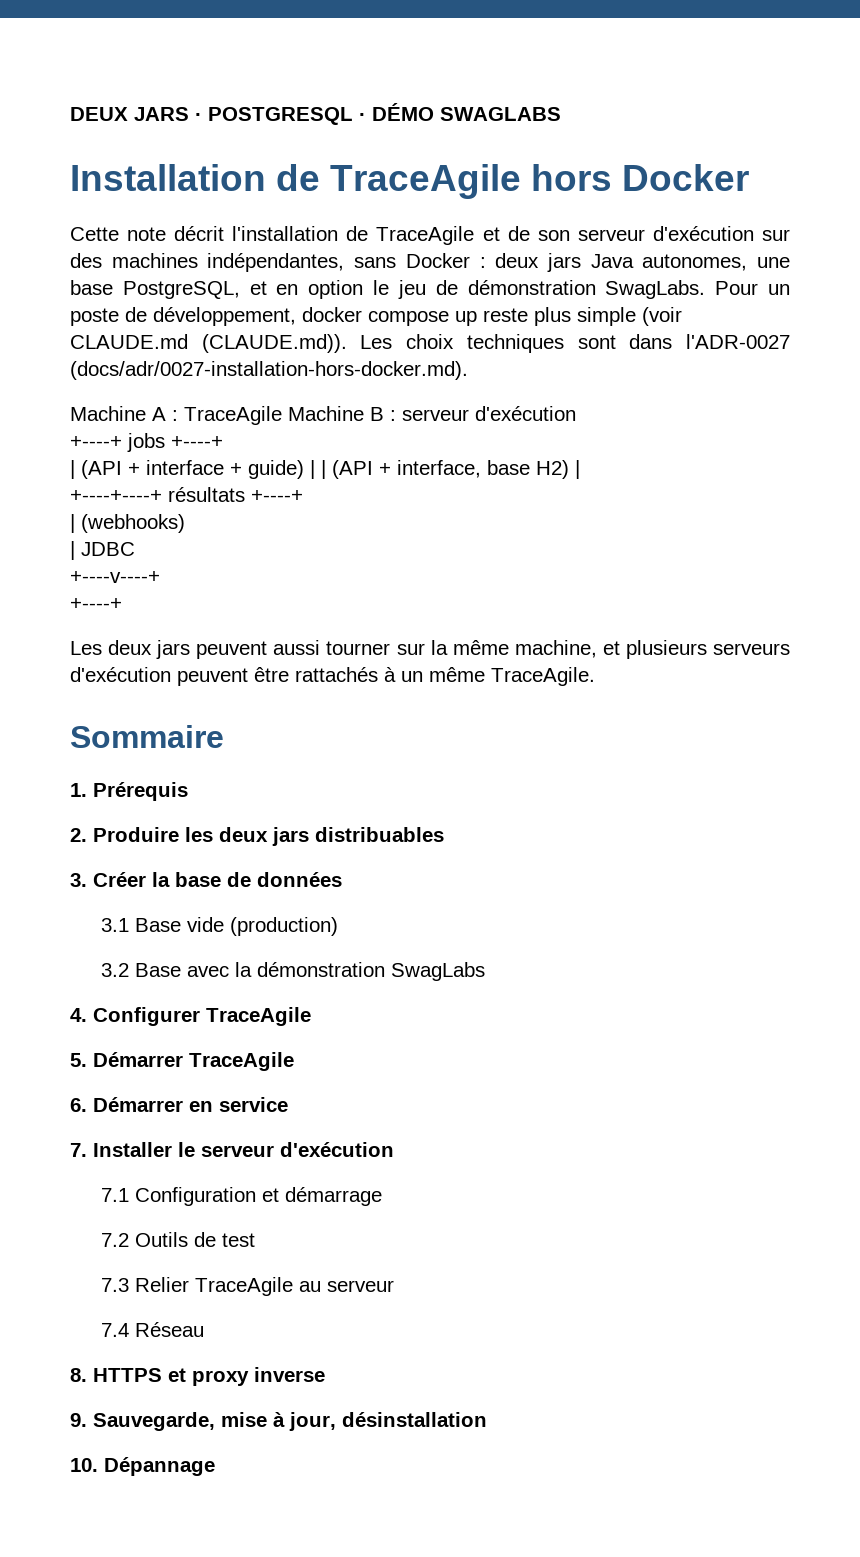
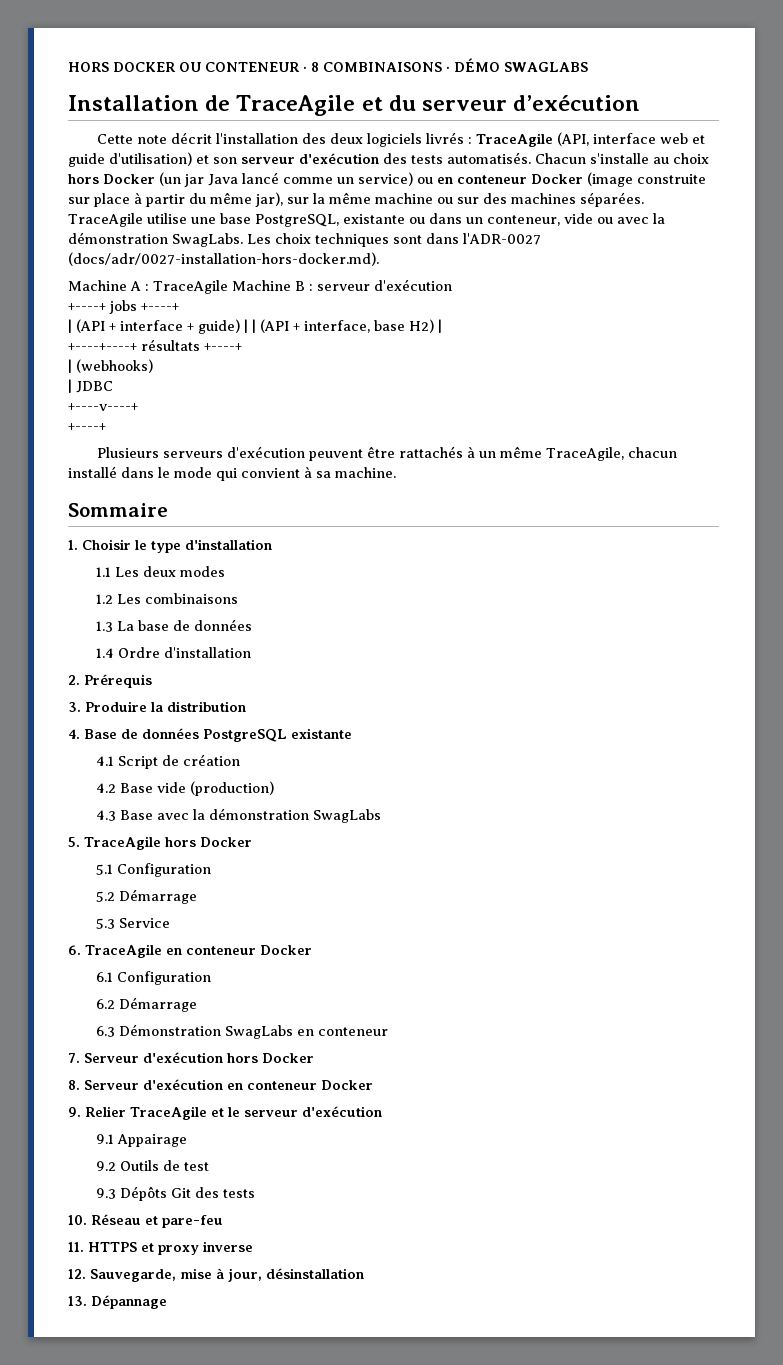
[70,107,353,125] DEUX JARS · POSTGRESQL -> [68,62,442,72] HORS DOCKER OU CONTENEUR · 8 COMBINAISONS
[531,164,749,191] hors Docker -> [361,95,641,111] et du serveur d’exécution
[346,226,790,245] [70,253,790,272] [70,280,791,299] [70,307,682,326] [70,334,347,353] de TraceAgile et de son serveur d'exécution sur des machines indépendantes, sans Docker : deux jars Java autonomes, une base PostgreSQL, et en option le jeu de démonstration SwagLabs. Pour un poste de développement, docker compose up reste plus simple (voir CLAUDE.md (CLAUDE.md)). -> [302,132,706,147] [68,152,709,167] [68,172,706,187] [68,192,644,207] [68,213,665,227] [68,232,243,247] des deux logiciels livrés : TraceAgile (API, interface web et guide d'utilisation) et son serveur d'exécution des tests automatisés. Chacun s'installe au choix hors Docker (un jar Java lancé comme un service) ou en conteneur Docker (image construite sur place à partir du même jar), sur la même machine ou sur des machines séparées. TraceAgile utilise une base PostgreSQL, existante ou dans un conteneur, vide ou avec la démonstration SwagLabs.
[70,640,707,659] Les deux jars peuvent aussi tourner sur la même machine, et plusieurs -> [97,447,160,458] Plusieurs
[491,667,595,686] [70,725,224,748] [70,782,188,801] [70,827,444,846] [70,872,342,887] [101,918,130,932] TraceAgile. // Sommaire // 1. Prérequis // 2. Produire les deux jars distribuables // 3. Créer la base de données // 3.1 -> [546,447,678,461] [68,466,396,481] [68,503,168,517] [68,539,272,553] [95,566,225,577] [95,593,238,604] [95,619,252,632] [95,647,251,658] [68,674,152,688] [68,701,246,712] [68,728,352,742] [95,754,240,769] [95,783,116,793] TraceAgile, chacun installé dans le mode qui convient à sa machine. // Sommaire // 1. Choisir le type d'installation // 1.1 Les deux modes // 1.2 Les combinaisons // 1.3 La base de données // 1.4 Ordre d'installation // 2. Prérequis // 3. Produire la distribution // 4. Base de données PostgreSQL existante // 4.1 Script de création // 4.2
[101,963,130,977] 3.2 -> [95,810,116,821] 4.3
[70,1007,311,1026] [70,1052,294,1071] [70,1097,288,1112] [70,1142,394,1157] [101,1187,383,1206] [101,1232,256,1247] [101,1277,395,1296] [101,1322,205,1337] [70,1368,87,1382] 4. Configurer TraceAgile // 5. Démarrer TraceAgile // 6. Démarrer en service // 7. Installer le serveur d'exécution // 7.1 Configuration et démarrage // 7.2 Outils de test // 7.3 Relier TraceAgile au serveur // 7.4 Réseau // 8. -> [68,836,252,850] [95,863,211,877] [95,889,197,904] [95,918,170,929] [68,944,312,958] [95,971,211,985] [95,997,197,1012] [95,1024,388,1039] [68,1052,314,1063] [68,1079,373,1090] [68,1106,382,1120] [95,1134,187,1147] [95,1160,209,1171] [95,1186,255,1201] [68,1214,223,1228] [68,1242,84,1252] 5. TraceAgile hors Docker // 5.1 Configuration // 5.2 Démarrage // 5.3 Service // 6. TraceAgile en conteneur Docker // 6.1 Configuration // 6.2 Démarrage // 6.3 Démonstration SwagLabs en conteneur // 7. Serveur d'exécution hors Docker // 8. Serveur d'exécution en conteneur Docker // 9. Relier TraceAgile et le serveur d'exécution // 9.1 Appairage // 9.2 Outils de test // 9.3 Dépôts Git des tests // 10. Réseau et pare-feu // 11.
[70,1413,87,1427] 9. -> [68,1269,86,1279] 12.
[70,1458,98,1472] 10. -> [68,1296,87,1306] 13.

